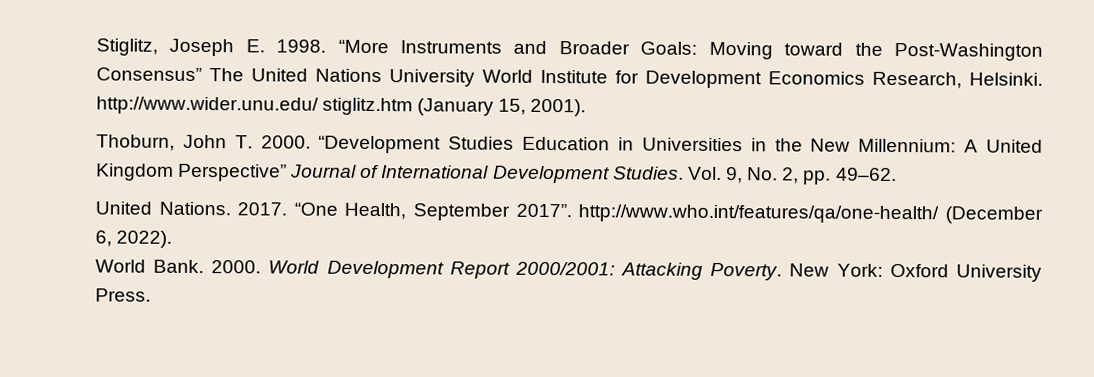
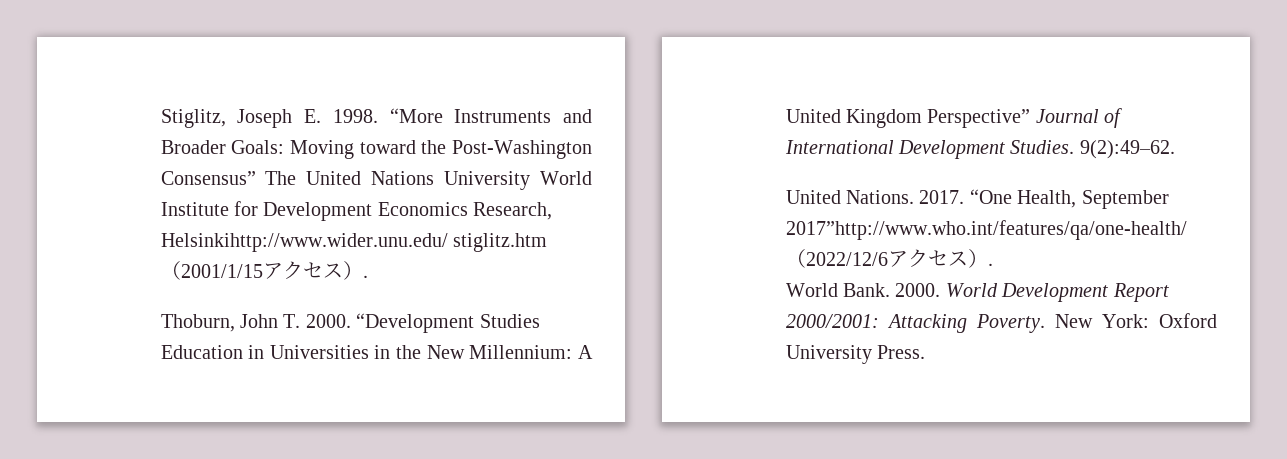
[969,72,1043,86] [95,96,587,117] Helsinki. http://www.wider.unu.edu/ stiglitz.htm (January 15, 2001). -> [160,233,547,252] [160,261,368,280] Helsinkihttp://www.wider.unu.edu/ stiglitz.htm（2001/1/15アクセス）.
[687,166,897,185] Vol. 9, No. 2, pp. 49–62. -> [1079,140,1175,159] 9(2):49–62.
[515,203,1043,224] [94,230,173,248] 2017”. http://www.who.int/features/qa/one-health/ (December 6, 2022). -> [785,220,1187,240] [785,249,993,268] 2017”http://www.who.int/features/qa/one-health/（2022/12/6アクセス）.

